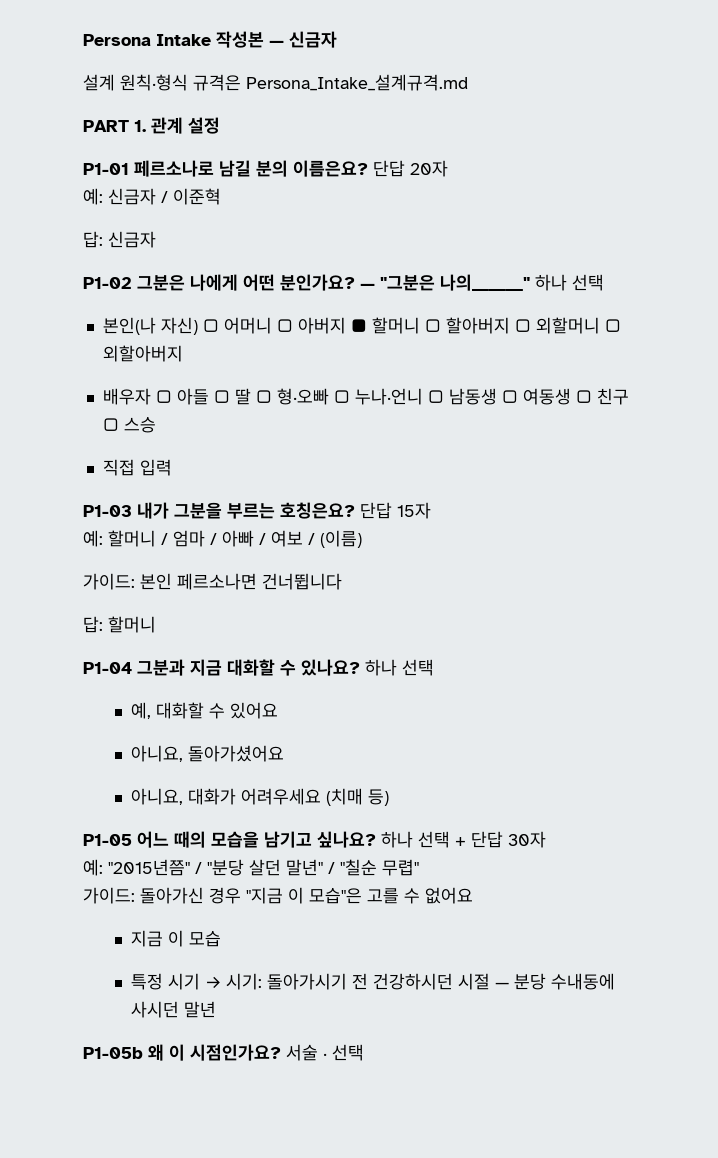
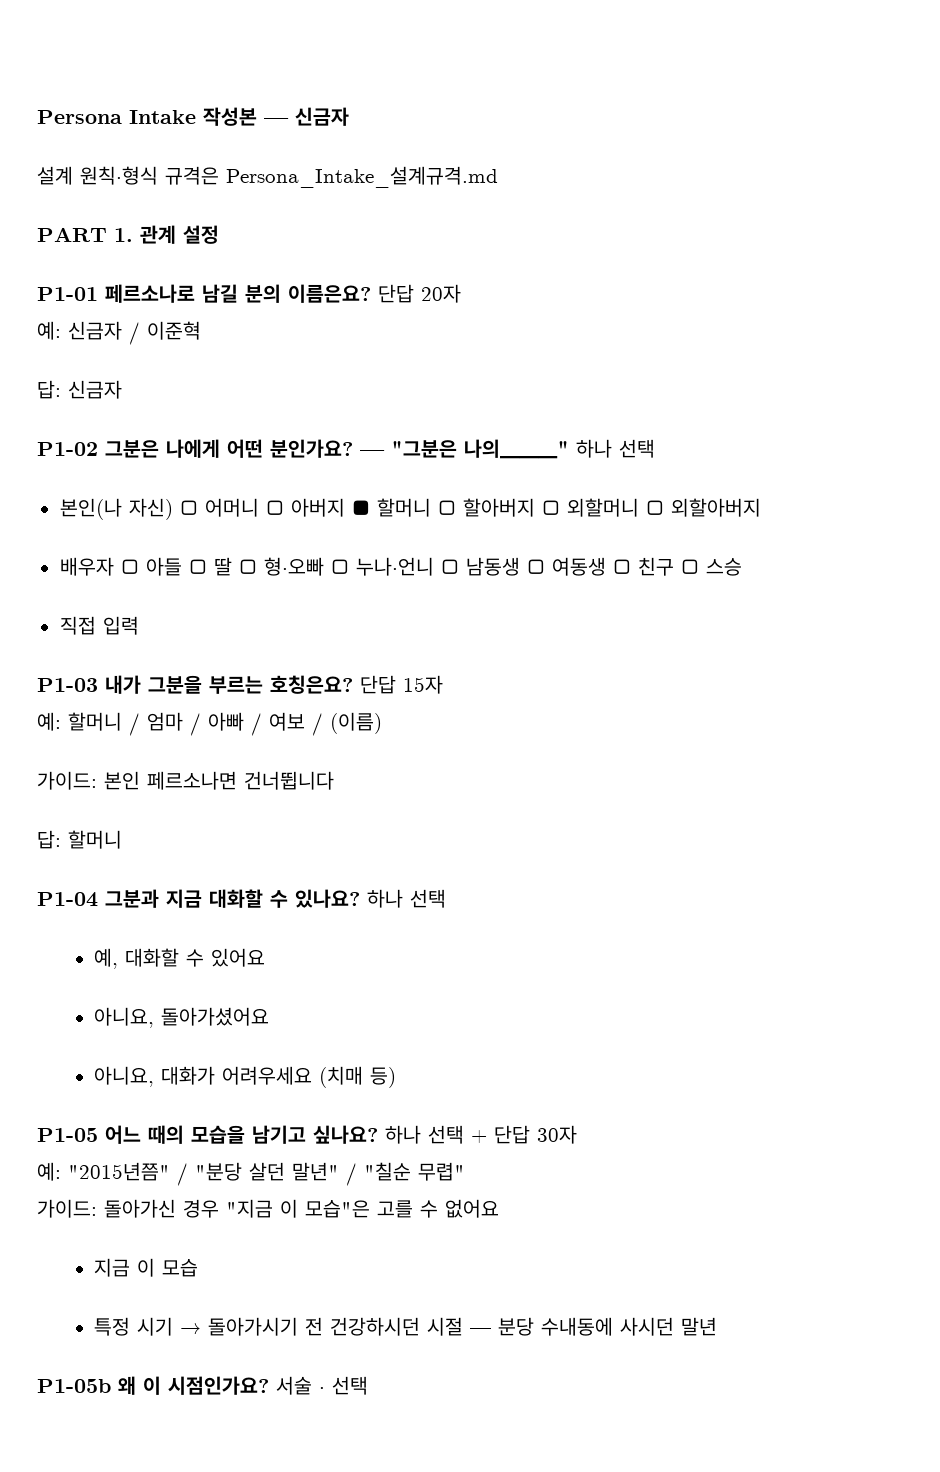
[225,973,262,990] 시기: -> (202, 1328) none

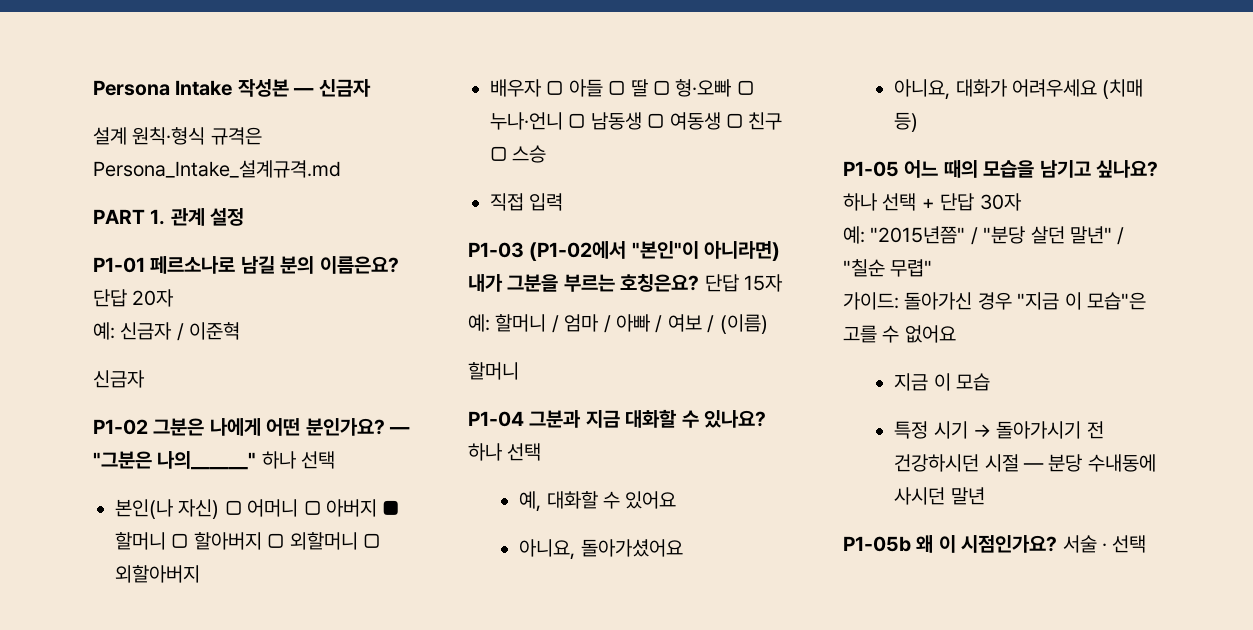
[37,380,61,399] 답: -> (241, 331) none
(98, 685) none -> [529,241,781,261] (P1-02에서 "본인"이 아니라면)
[37,771,334,790] [37,830,61,849] 가이드: 본인 페르소나면 건너뜁니다 // 답: -> (768, 324) none

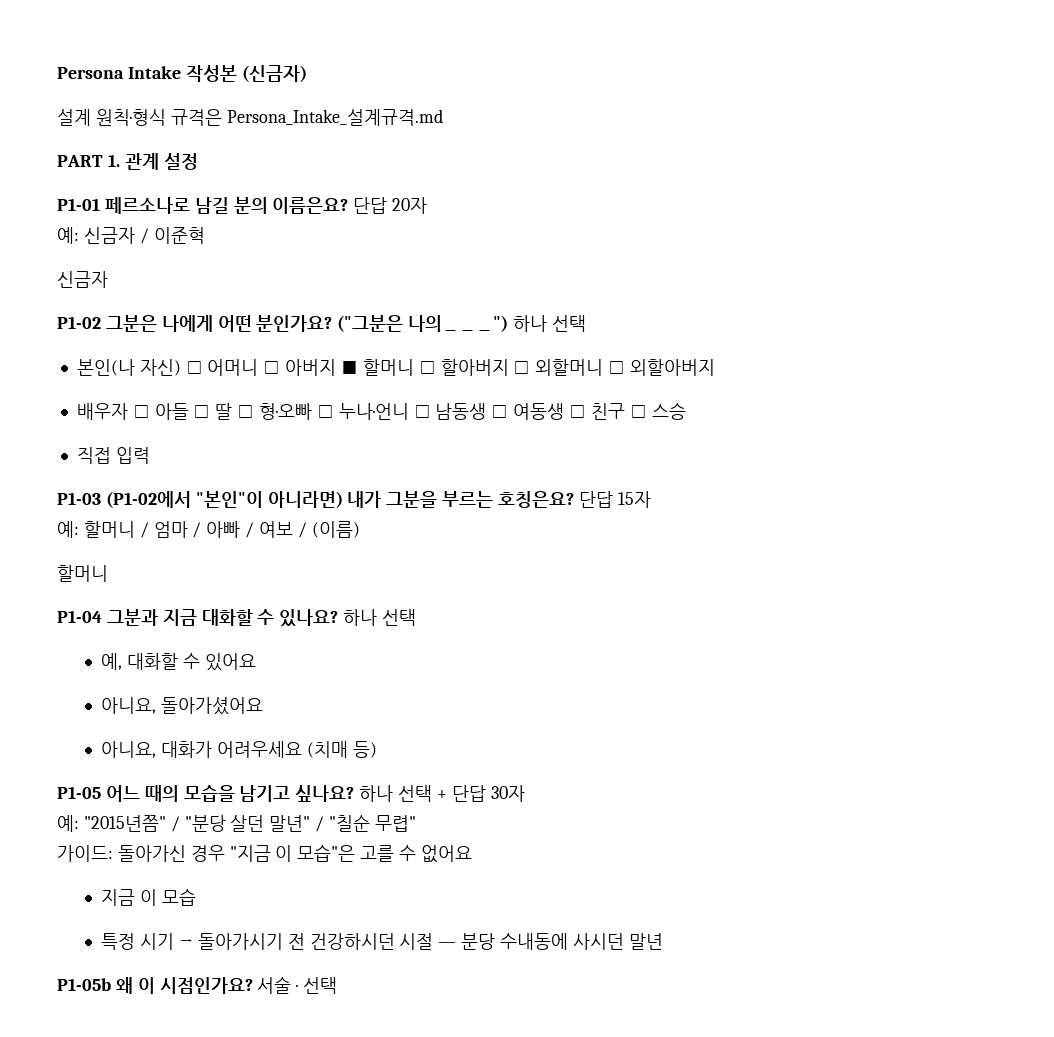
[293,79,371,97] — 신금자 -> [241,65,307,82] (신금자)
[389,427,410,434] [93,451,152,469] — "그분은 -> [337,315,404,332] ("그분은
[248,452,257,467] " -> [493,315,509,332] ")

